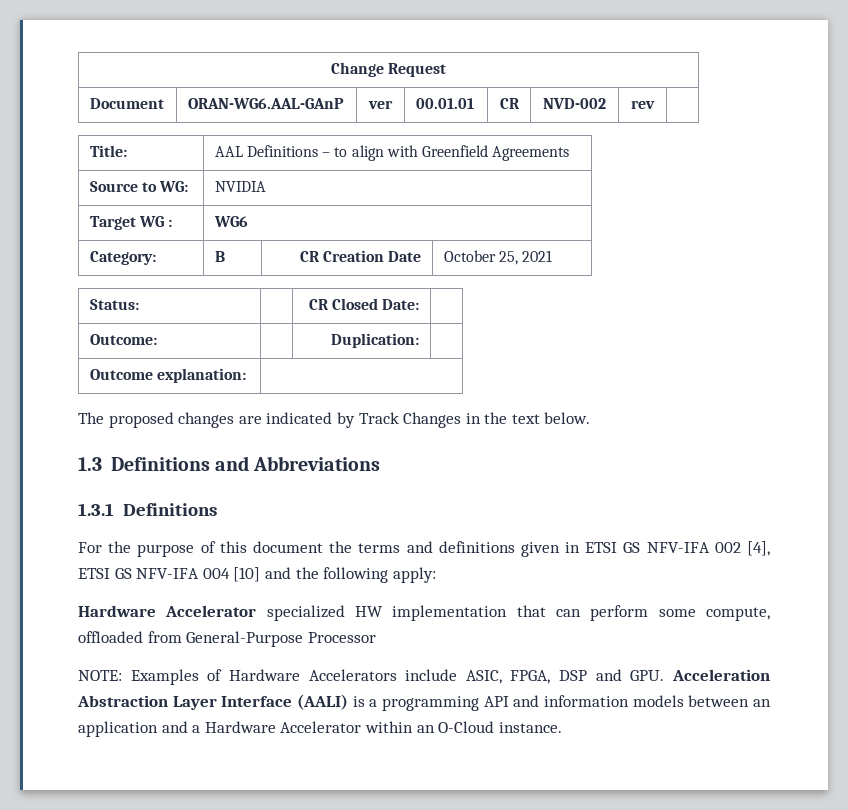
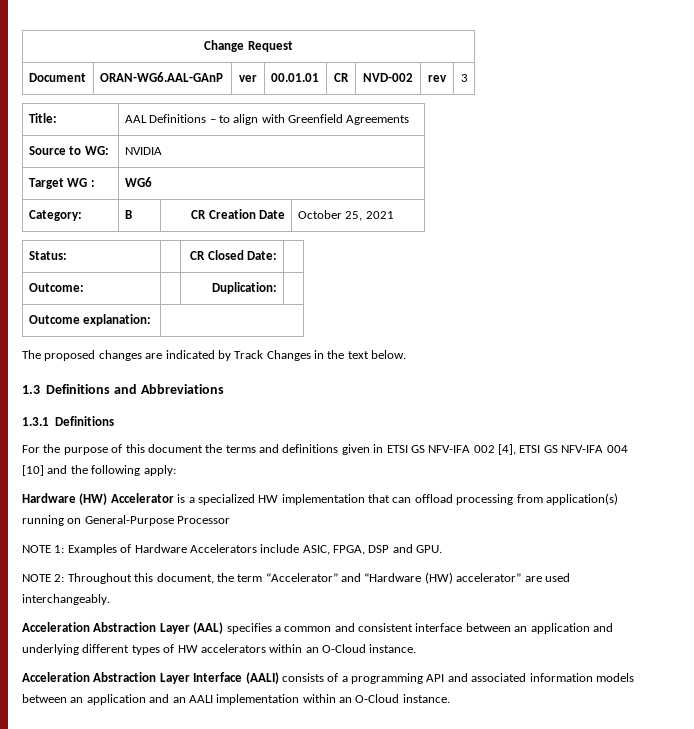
(655, 104) none -> [460,74,468,82] 3
[165,605,257,617] Accelerator -> [79,493,195,505] (HW) Accelerator is a
[590,605,770,621] [78,631,182,643] perform some compute, offloaded from -> [414,493,618,505] [22,515,82,526] offload processing from application(s) running on
[78,670,122,681] NOTE: -> [22,545,65,553] NOTE 1:
(665, 675) none -> [22,572,570,584] [22,594,110,605] [22,622,613,634] [22,644,417,655] // NOTE 2: Throughout this document, the term “Accelerator” and “Hardware (HW) accelerator” are used interchangeably. // Acceleration Abstraction Layer (AAL) specifies a common and consistent interface between an application and underlying different types of HW accelerators within an O-Cloud instance. //
[352,696,365,707] is -> [281,673,339,682] consists of
(540, 701) none -> [471,673,527,682] associated
[192,721,362,733] a Hardware Accelerator -> [172,694,300,705] an AALI implementation

